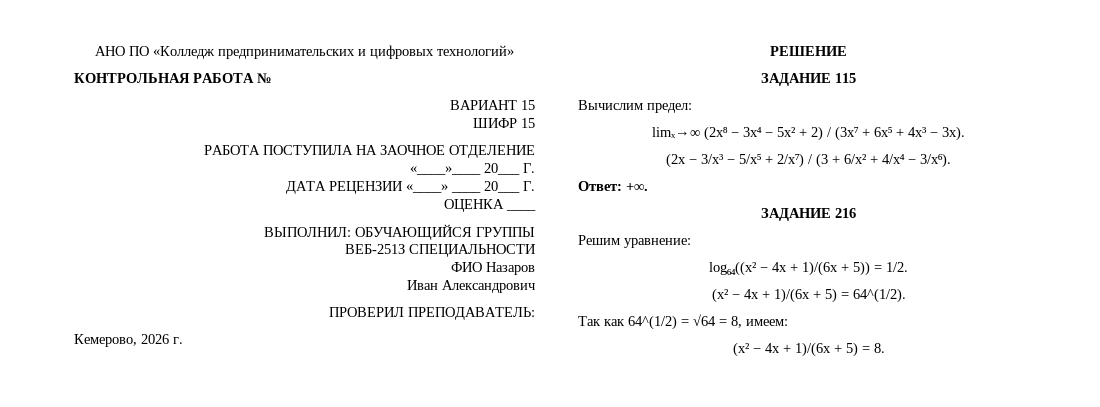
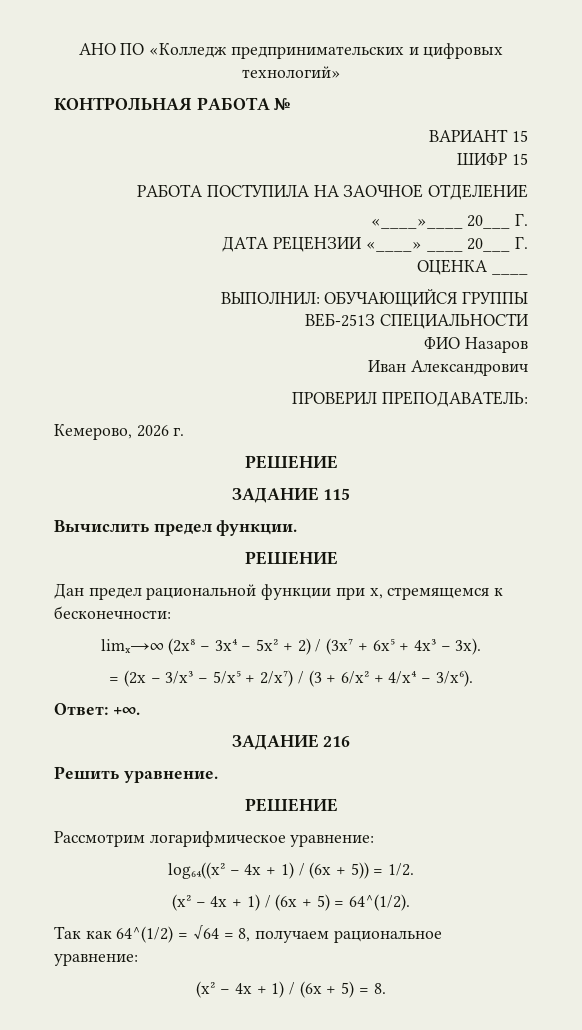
[578,100,692,113] Вычислим предел: -> [54,520,298,536] [244,551,338,565] [54,583,504,600] [54,606,171,619] Вычислить предел функции. // РЕШЕНИЕ // Дан предел рациональной функции при x, стремящемся к бесконечности:
(965, 133) none -> [109,677,120,683] =
[578,235,620,245] Решим -> [54,766,218,783] [244,798,338,812] [54,831,286,847] Решить уравнение. // РЕШЕНИЕ // Рассмотрим логарифмическое
[802,261,838,276] 1)/(6x -> [280,862,332,879] 1) / (6x
[773,288,810,303] 1)/(6x -> [246,894,298,911] 1) / (6x
[746,319,788,326] [732,342,831,357] имеем: // (x² − 4x + 1)/(6x -> [255,930,442,943] [54,953,138,966] [196,981,322,998] получаем рациональное уравнение: // (x² − 4x + 1) / (6x

